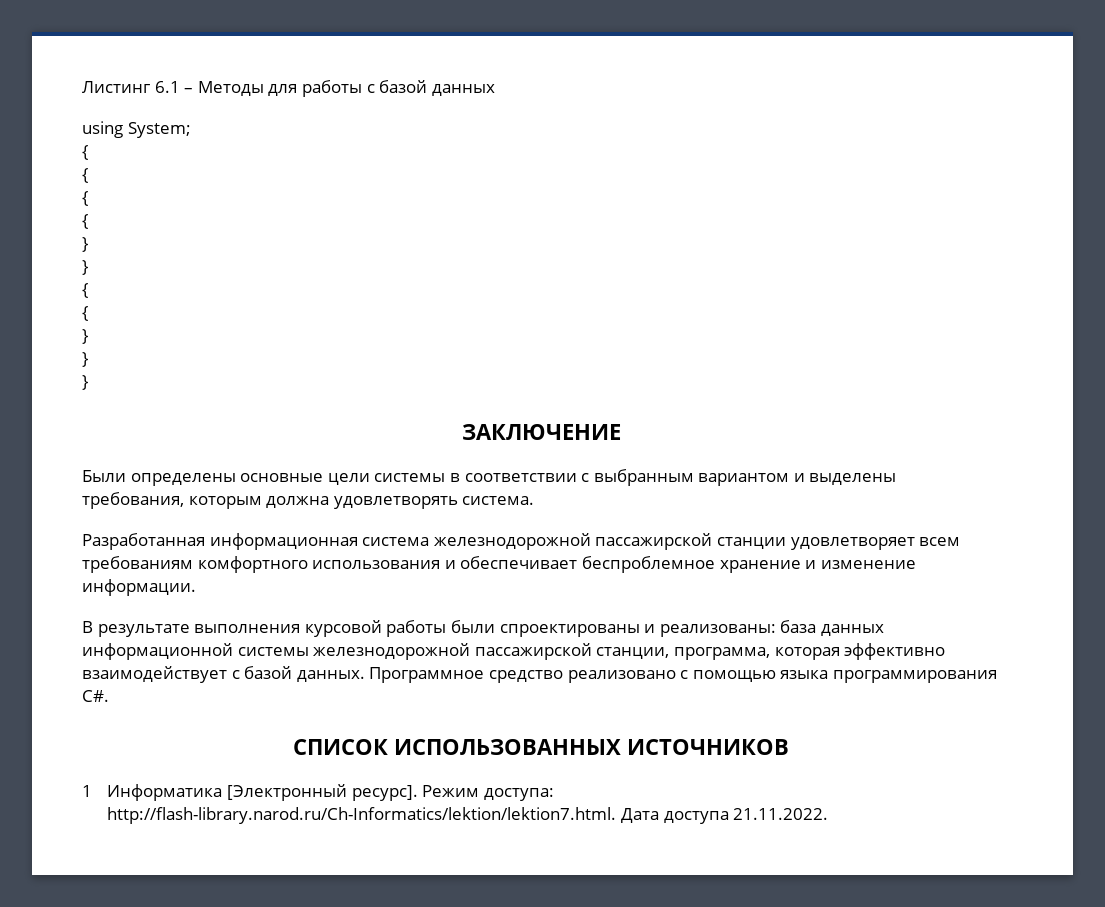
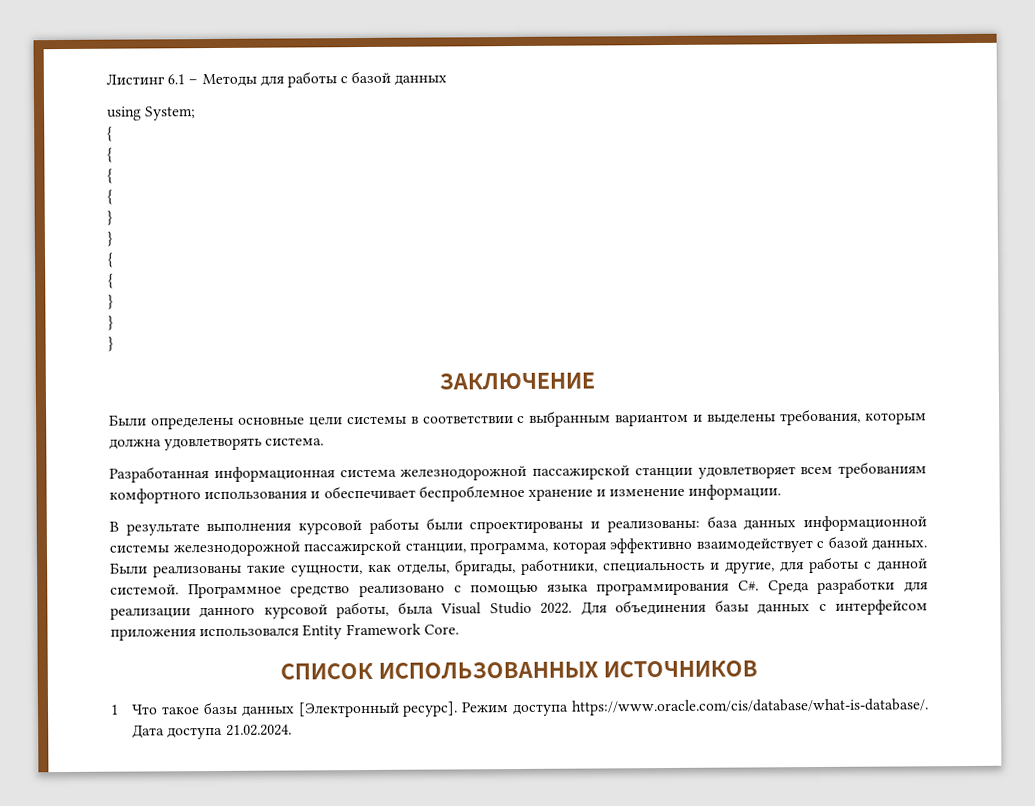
(365, 676) none -> [110,556,928,578] [110,584,179,595] Были реализованы такие сущности, как отделы, бригады, работники, специальность и другие, для работы с данной системой.
(109, 696) none -> [767,577,928,595] [110,599,928,620] [110,623,459,641] Среда разработки для реализации данного курсовой работы, была Visual Studio 2022. Для объединения базы данных с интерфейсом приложения использовался Entity Framework Core.
[107,784,223,801] Информатика -> [131,701,295,717] Что такое базы данных
[483,788,554,801] [107,807,617,824] доступа: http://flash-library.narod.ru/Ch-Informatics/lektion/lektion7.html. -> [512,698,929,717] доступа https://www.oracle.com/cis/database/what-is-database/.
[733,808,829,820] 21.11.2022. -> [225,724,292,736] 21.02.2024.

